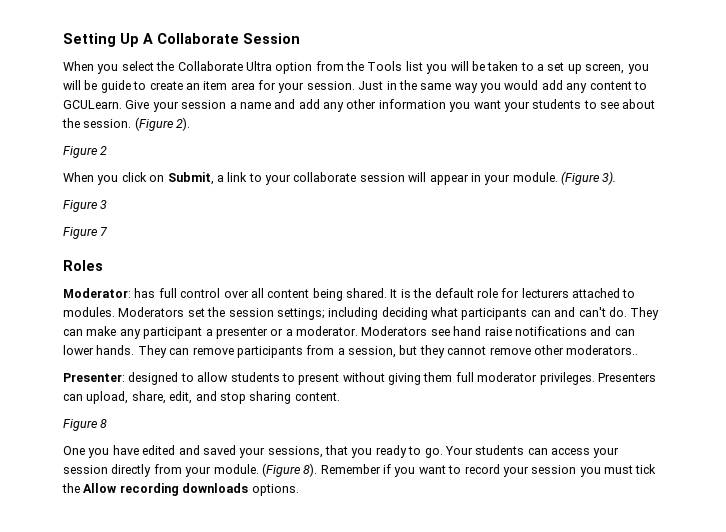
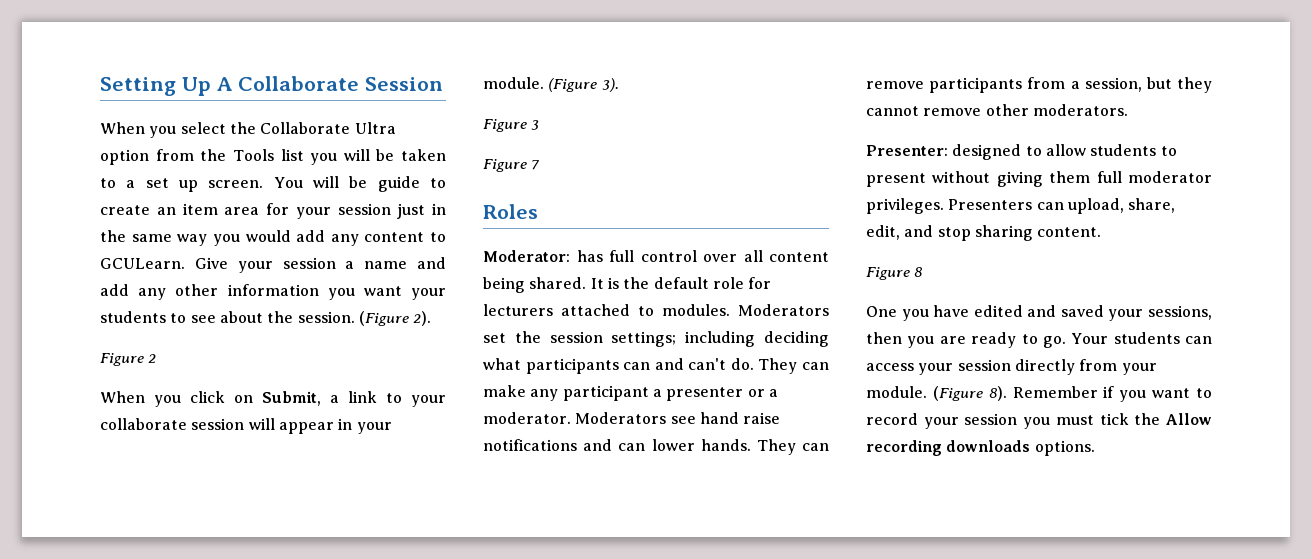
[585,63,649,74] screen, you -> [208,177,303,188] screen. You
[306,81,384,90] session. Just -> [337,203,426,219] session just
[566,345,639,355] moderators.. -> [1032,104,1128,116] moderators.
[325,445,373,458] that you -> [866,332,966,348] then you are

